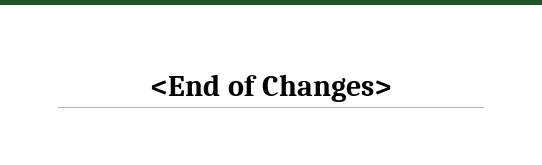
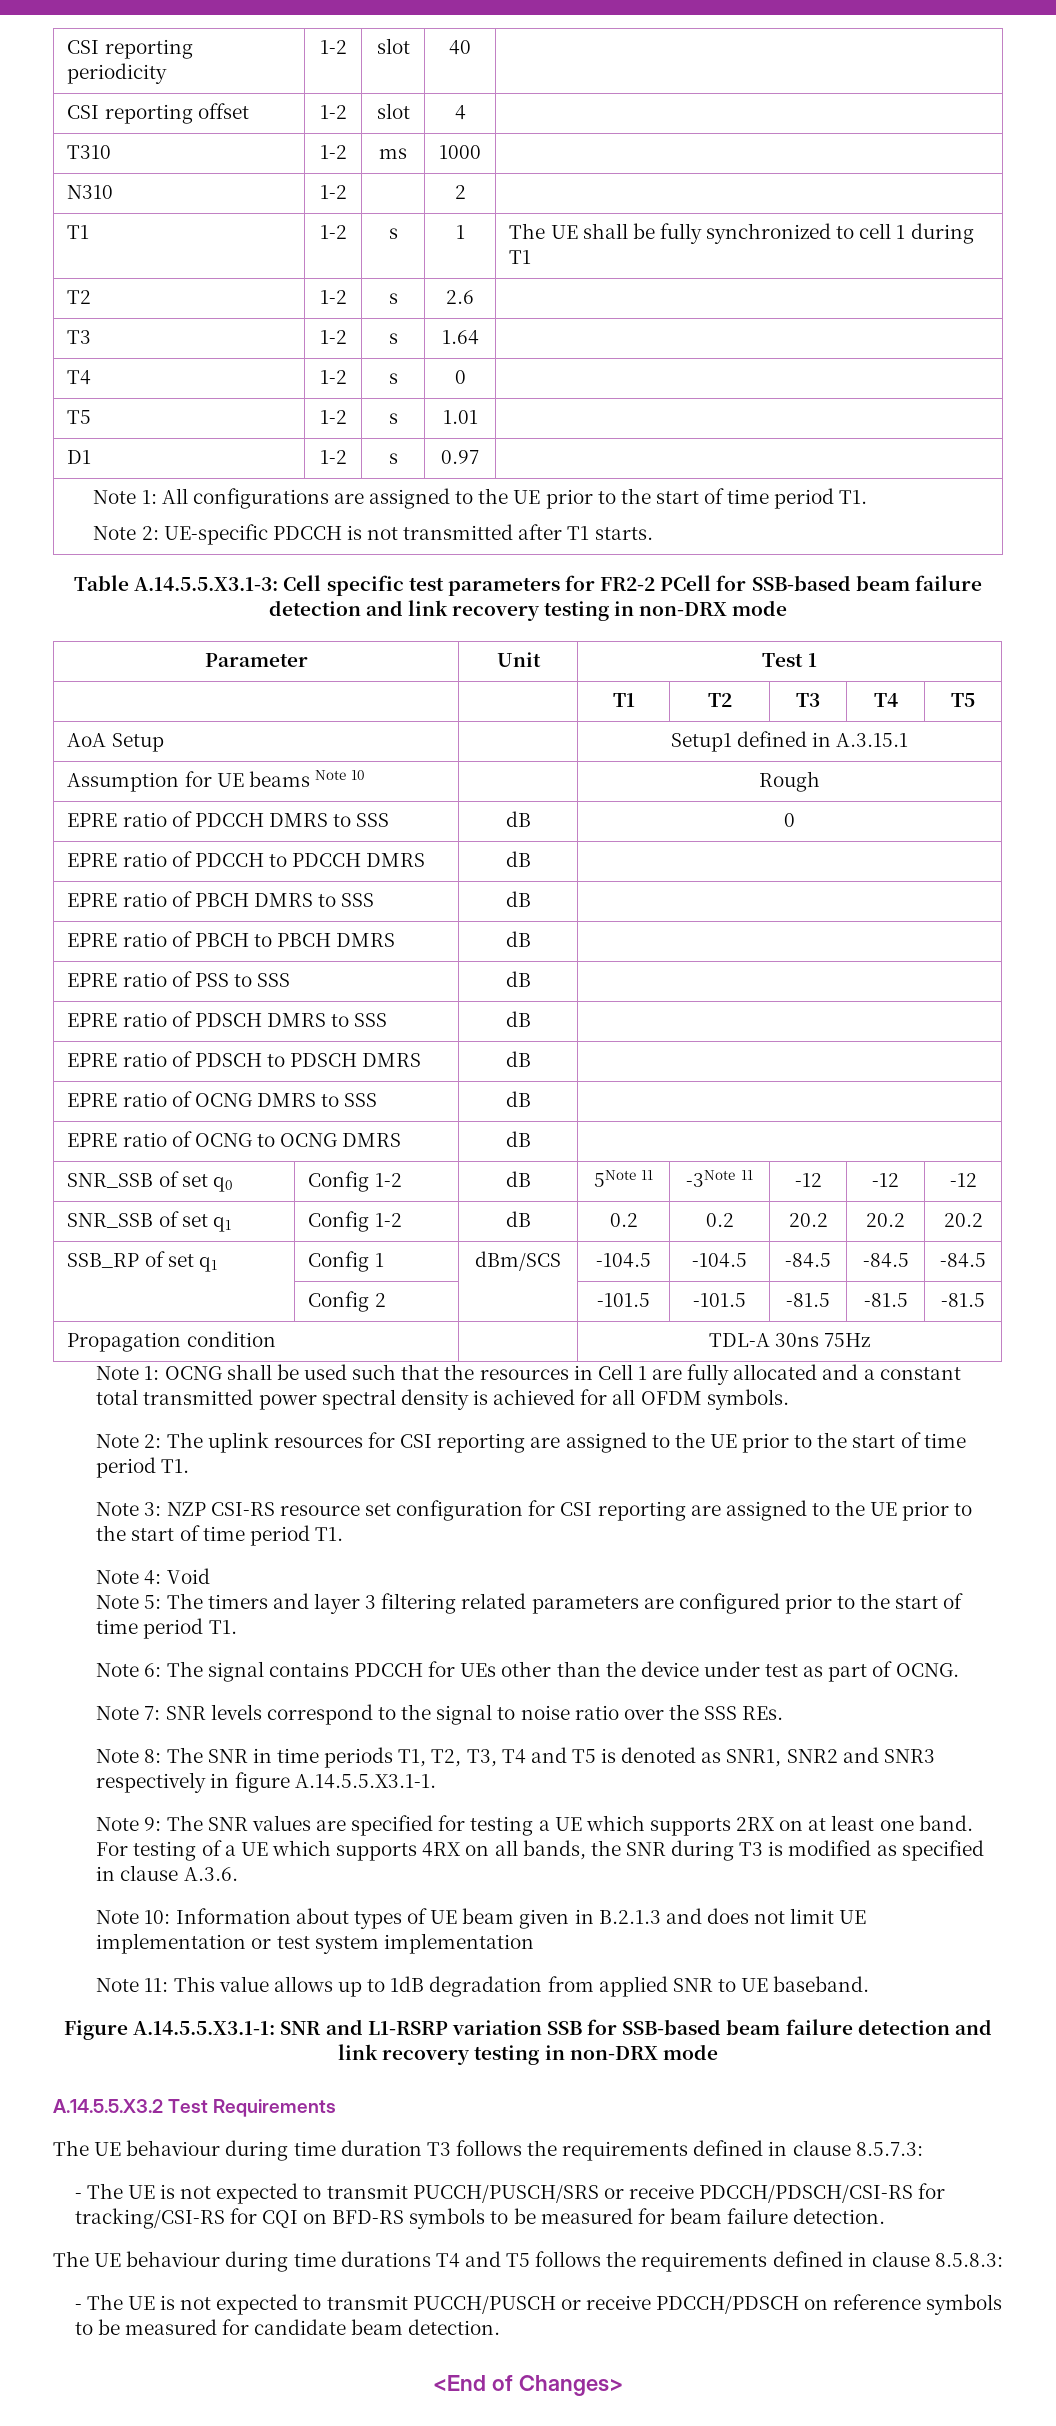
(150, 85) none -> [67,39,193,59] [67,63,168,84] [319,40,347,54] [376,38,410,54] [449,40,471,55] [67,103,249,124] [319,105,347,119] [376,103,410,119] [454,105,466,120] [67,145,112,159] [319,145,347,159] [379,148,407,159] [439,145,481,159] [67,185,114,199] [319,185,347,199] [454,185,466,199] [67,225,90,239] [319,225,347,239] [388,228,398,239] [455,225,465,239] [509,223,974,244] [509,250,532,264] [67,290,92,304] [319,290,347,304] [388,293,398,304] [446,290,474,304] [67,330,92,344] [319,330,347,344] [388,333,398,344] [441,330,479,345] [67,370,92,385] [319,370,347,384] [388,373,398,384] [454,370,466,384] [67,410,92,424] [319,410,347,424] [388,413,398,424] [442,410,478,424] [67,450,92,464] [319,450,347,464] [388,453,398,464] [441,450,479,464] [93,488,868,509] [93,524,653,545] [74,575,982,596] [268,600,788,621] [204,653,308,667] [496,652,541,667] [762,653,817,667] [612,693,635,707] [707,693,732,707] [796,693,820,707] [873,693,898,707] [951,693,975,707] [67,733,164,752] [670,731,909,752] [67,770,366,792] [759,771,820,792] [67,811,390,827] [505,811,531,827] [784,813,795,827] [67,851,426,867] [505,851,531,867] [67,891,375,907] [505,891,531,907] [67,931,396,947] [505,931,531,947] [67,971,291,987] [505,971,531,987] [67,1011,388,1027] [505,1011,531,1027] [67,1051,422,1067] [505,1051,531,1067] [67,1091,378,1107] [505,1091,531,1107] [67,1131,402,1147] [505,1131,531,1147] [67,1171,233,1192] [308,1171,402,1192] [505,1171,531,1187] [593,1170,654,1187] [686,1170,753,1187] [794,1173,822,1187] [872,1173,899,1187] [949,1173,977,1187] [67,1211,231,1232] [308,1211,402,1232] [505,1211,531,1227] [609,1213,638,1227] [705,1213,734,1227] [788,1213,828,1227] [866,1213,905,1227] [943,1213,983,1227] [67,1251,217,1272] [308,1251,384,1272] [475,1251,561,1271] [596,1253,651,1268] [692,1253,747,1268] [785,1253,831,1268] [862,1253,909,1268] [940,1253,986,1268] [308,1291,386,1312] [597,1293,650,1307] [693,1293,746,1307] [786,1293,830,1307] [863,1293,908,1307] [941,1293,985,1307] [67,1331,276,1352] [708,1333,871,1347] [96,1364,961,1385] [96,1389,789,1410] [96,1432,966,1453] [96,1457,190,1478] [96,1500,973,1521] [96,1525,343,1546] [96,1568,210,1585] [96,1593,964,1614] [96,1618,237,1639] [96,1661,959,1682] [96,1704,784,1725] [96,1747,935,1768] [96,1772,436,1793] [96,1815,973,1836] [96,1840,984,1861] [96,1865,238,1881] [96,1908,867,1929] [96,1933,534,1954] [96,1976,870,1997] [64,2019,992,2040] [338,2044,718,2065] [53,2099,337,2117] [53,2140,923,2161] [74,2183,946,2204] [74,2208,886,2229] [53,2251,1003,2272] [74,2294,1003,2315] [74,2319,501,2335] CSI reporting periodicity | 1-2 | slot | 40 | // CSI reporting offset | 1-2 | slot | 4 | // T310 | 1-2 | ms | 1000 | // N310 | 1-2 | | 2 | // T1 | 1-2 | s | 1 | The UE shall be fully synchronized to cell 1 during T1 // T2 | 1-2 | s | 2.6 | // T3 | 1-2 | s | 1.64 | // T4 | 1-2 | s | 0 | // T5 | 1-2 | s | 1.01 | // D1 | 1-2 | s | 0.97 | // Note 1: All configurations are assigned to the UE prior to the start of time period T1. // Note 2: UE-specific PDCCH is not transmitted after T1 starts. // Table A.14.5.5.X3.1-3: Cell specific test parameters for FR2-2 PCell for SSB-based beam failure detection and link recovery testing in non-DRX mode // Parameter | Unit | Test 1 // | | T1 | T2 | T3 | T4 | T5 // AoA Setup | | Setup1 defined in A.3.15.1 // Assumption for UE beams Note 10 | | Rough // EPRE ratio of PDCCH DMRS to SSS | dB | 0 // EPRE ratio of PDCCH to PDCCH DMRS | dB | // EPRE ratio of PBCH DMRS to SSS | dB | // EPRE ratio of PBCH to PBCH DMRS | dB | // EPRE ratio of PSS to SSS | dB | // EPRE ratio of PDSCH DMRS to SSS | dB | // EPRE ratio of PDSCH to PDSCH DMRS | dB | // EPRE ratio of OCNG DMRS to SSS | dB | // EPRE ratio of OCNG to OCNG DMRS | dB | // SNR_SSB of set q0 | Config 1-2 | dB | 5Note 11 | -3Note 11 | -12 | -12 | -12 // SNR_SSB of set q1 | Config 1-2 | dB | 0.2 | 0.2 | 20.2 | 20.2 | 20.2 // SSB_RP of set q1 | Config 1 | dBm/SCS | -104.5 | -104.5 | -84.5 | -84.5 | -84.5 // | Config 2 | | -101.5 | -101.5 | -81.5 | -81.5 | -81.5 // Propagation condition | | TDL-A 30ns 75Hz // Note 1: OCNG shall be used such that the resources in Cell 1 are fully allocated and a constant total transmitted power spectral density is achieved for all OFDM symbols. // Note 2: The uplink resources for CSI reporting are assigned to the UE prior to the start of time period T1. // Note 3: NZP CSI-RS resource set configuration for CSI reporting are assigned to the UE prior to the start of time period T1. // Note 4: Void // Note 5: The timers and layer 3 filtering related parameters are configured prior to the start of time period T1. // Note 6: The signal contains PDCCH for UEs other than the device under test as part of OCNG. // Note 7: SNR levels correspond to the signal to noise ratio over the SSS REs. // Note 8: The SNR in time periods T1, T2, T3, T4 and T5 is denoted as SNR1, SNR2 and SNR3 respectively in figure A.14.5.5.X3.1-1. // Note 9: The SNR values are specified for testing a UE which supports 2RX on at least one band. For testing of a UE which supports 4RX on all bands, the SNR during T3 is modified as specified in clause A.3.6. // Note 10: Information about types of UE beam given in B.2.1.3 and does not limit UE implementation or test system implementation // Note 11: This value allows up to 1dB degradation from applied SNR to UE baseband. // Figure A.14.5.5.X3.1-1: SNR and L1-RSRP variation SSB for SSB-based beam failure detection and link recovery testing in non-DRX mode // A.14.5.5.X3.2 Test Requirements // The UE behaviour during time duration T3 follows the requirements defined in clause 8.5.7.3: // - The UE is not expected to transmit PUCCH/PUSCH/SRS or receive PDCCH/PDSCH/CSI-RS for tracking/CSI-RS for CQI on BFD-RS symbols to be measured for beam failure detection. // The UE behaviour during time durations T4 and T5 follows the requirements defined in clause 8.5.8.3: // - The UE is not expected to transmit PUCCH/PUSCH or receive PDCCH/PDSCH on reference symbols to be measured for candidate beam detection. //

